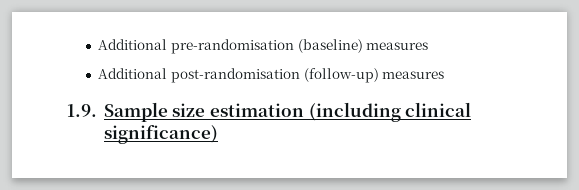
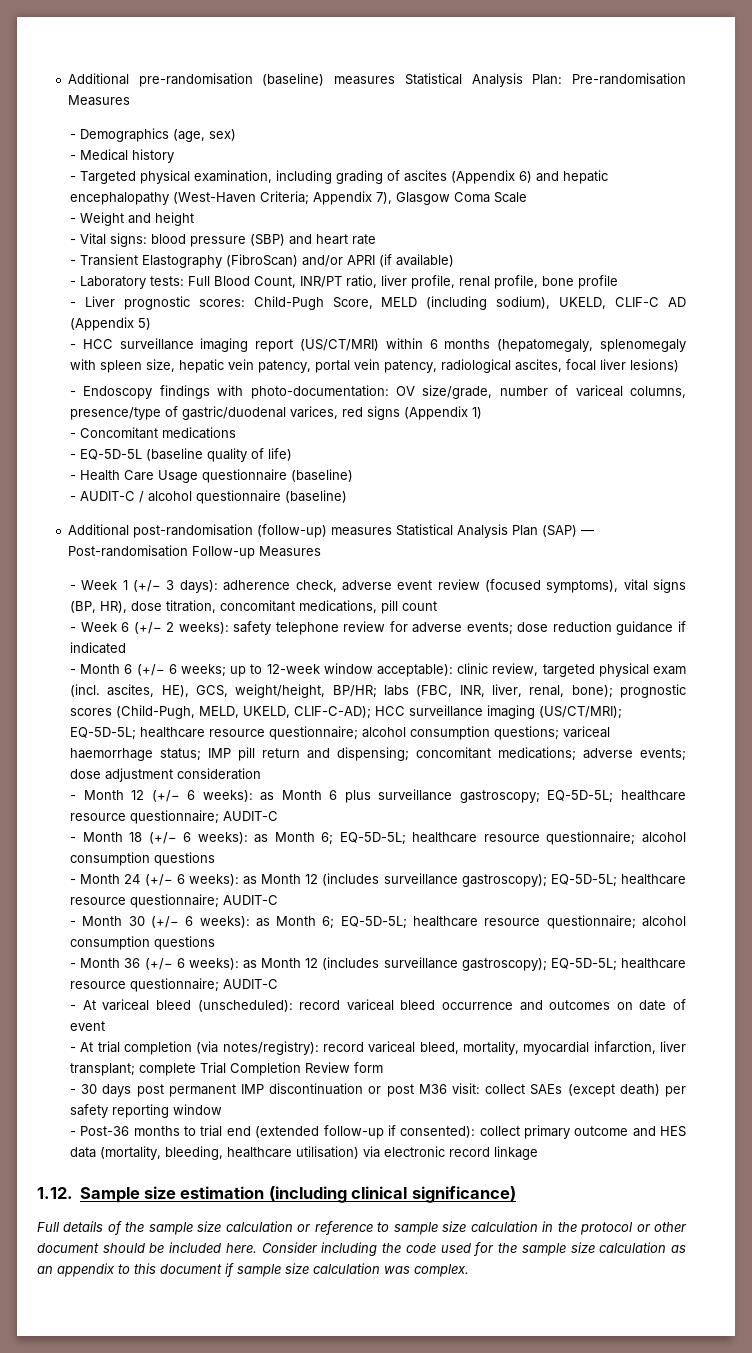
[98,68,445,83] [67,104,97,117] // Additional post-randomisation (follow-up) measures // 1.9. -> [404,73,686,87] [67,95,130,106] [70,128,237,142] [70,149,175,163] [70,170,609,184] [70,191,528,205] [70,212,195,226] [70,233,377,247] [70,254,455,268] [70,275,619,289] [70,296,686,310] [70,317,152,331] [70,338,686,352] [70,359,680,373] [70,385,686,399] [70,406,483,420] [70,427,237,439] [70,448,293,462] [70,469,354,483] [70,490,348,504] [67,524,594,538] [67,545,321,559] [70,579,686,593] [70,600,438,614] [70,621,686,635] [70,642,127,654] [70,663,686,677] [70,684,686,698] [70,705,623,719] [70,726,611,740] [70,747,686,761] [70,768,262,782] [70,789,686,803] [70,810,279,824] [70,831,686,845] [70,852,216,866] [70,873,686,887] [70,894,279,908] [70,915,686,929] [70,936,216,950] [70,957,686,971] [70,978,279,992] [70,999,686,1012] [70,1021,106,1031] [70,1041,686,1055] [70,1062,384,1076] [70,1083,686,1097] [70,1104,223,1118] [70,1125,686,1139] [70,1146,539,1160] [37,1187,73,1199] Statistical Analysis Plan: Pre-randomisation Measures // - Demographics (age, sex) // - Medical history // - Targeted physical examination, including grading of ascites (Appendix 6) and hepatic encephalopathy (West-Haven Criteria; Appendix 7), Glasgow Coma Scale // - Weight and height // - Vital signs: blood pressure (SBP) and heart rate // - Transient Elastography (FibroScan) and/or APRI (if available) // - Laboratory tests: Full Blood Count, INR/PT ratio, liver profile, renal profile, bone profile // - Liver prognostic scores: Child-Pugh Score, MELD (including sodium), UKELD, CLIF-C AD (Appendix 5) // - HCC surveillance imaging report (US/CT/MRI) within 6 months (hepatomegaly, splenomegaly with spleen size, hepatic vein patency, portal vein patency, radiological ascites, focal liver lesions) // - Endoscopy findings with photo-documentation: OV size/grade, number of variceal columns, presence/type of gastric/duodenal varices, red signs (Appendix 1) // - Concomitant medications // - EQ-5D-5L (baseline quality of life) // - Health Care Usage questionnaire (baseline) // - AUDIT-C / alcohol questionnaire (baseline) // Additional post-randomisation (follow-up) measures Statistical Analysis Plan (SAP) — Post-randomisation Follow-up Measures // - Week 1 (+/− 3 days): adherence check, adverse event review (focused symptoms), vital signs (BP, HR), dose titration, concomitant medications, pill count // - Week 6 (+/− 2 weeks): safety telephone review for adverse events; dose reduction guidance if indicated // - Month 6 (+/− 6 weeks; up to 12-week window acceptable): clinic review, targeted physical exam (incl. ascites, HE), GCS, weight/height, BP/HR; labs (FBC, INR, liver, renal, bone); prognostic scores (Child-Pugh, MELD, UKELD, CLIF-C-AD); HCC surveillance imaging (US/CT/MRI); EQ-5D-5L; healthcare resource questionnaire; alcohol consumption questions; variceal haemorrhage status; IMP pill return and dispensing; concomitant medications; adverse events; dose adjustment consideration // - Month 12 (+/− 6 weeks): as Month 6 plus surveillance gastroscopy; EQ-5D-5L; healthcare resource questionnaire; AUDIT-C // - Month 18 (+/− 6 weeks): as Month 6; EQ-5D-5L; healthcare resource questionnaire; alcohol consumption questions // - Month 24 (+/− 6 weeks): as Month 12 (includes surveillance gastroscopy); EQ-5D-5L; healthcare resource questionnaire; AUDIT-C // - Month 30 (+/− 6 weeks): as Month 6; EQ-5D-5L; healthcare resource questionnaire; alcohol consumption questions // - Month 36 (+/− 6 weeks): as Month 12 (includes surveillance gastroscopy); EQ-5D-5L; healthcare resource questionnaire; AUDIT-C // - At variceal bleed (unscheduled): record variceal bleed occurrence and outcomes on date of event // - At trial completion (via notes/registry): record variceal bleed, mortality, myocardial infarction, liver transplant; complete Trial Completion Review form // - 30 days post permanent IMP discontinuation or post M36 visit: collect SAEs (except death) per safety reporting window // - Post-36 months to trial end (extended follow-up if consented): collect primary outcome and HES data (mortality, bleeding, healthcare utilisation) via electronic record linkage // 1.12.
(218, 134) none -> [37,1221,688,1235] [37,1242,687,1256] [37,1263,469,1277] // Full details of the sample size calculation or reference to sample size calculation in the protocol or other document should be included here. Consider including the code used for the sample size calculation as an appendix to this document if sample size calculation was complex.

